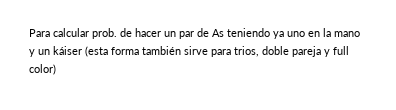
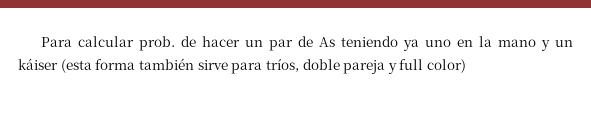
[234,46,259,57] trios, -> [265,59,299,72] tríos,

